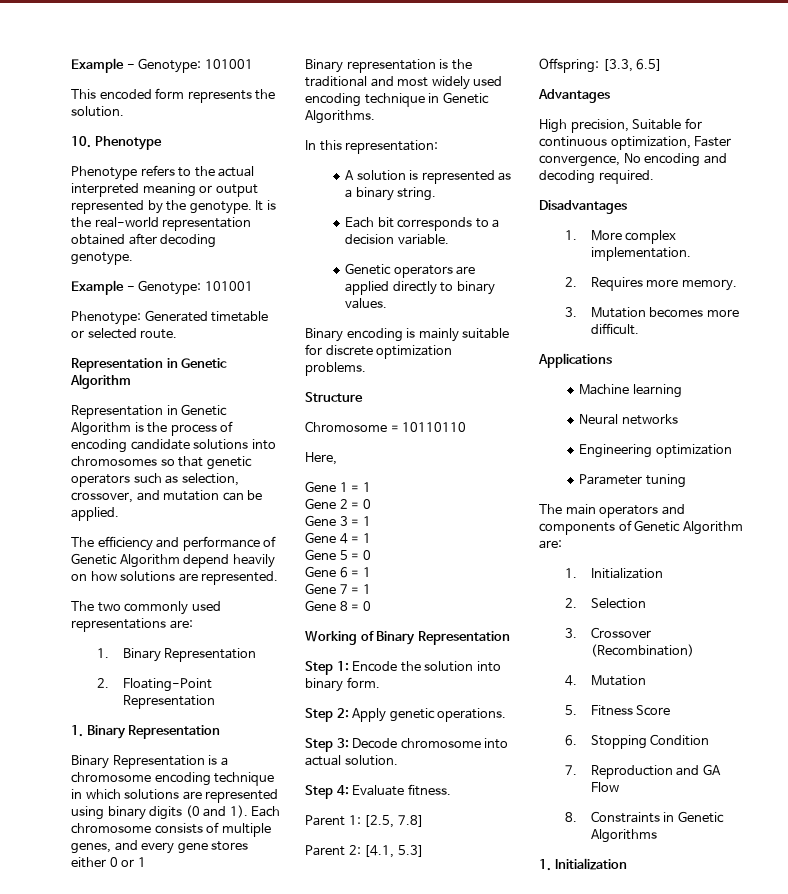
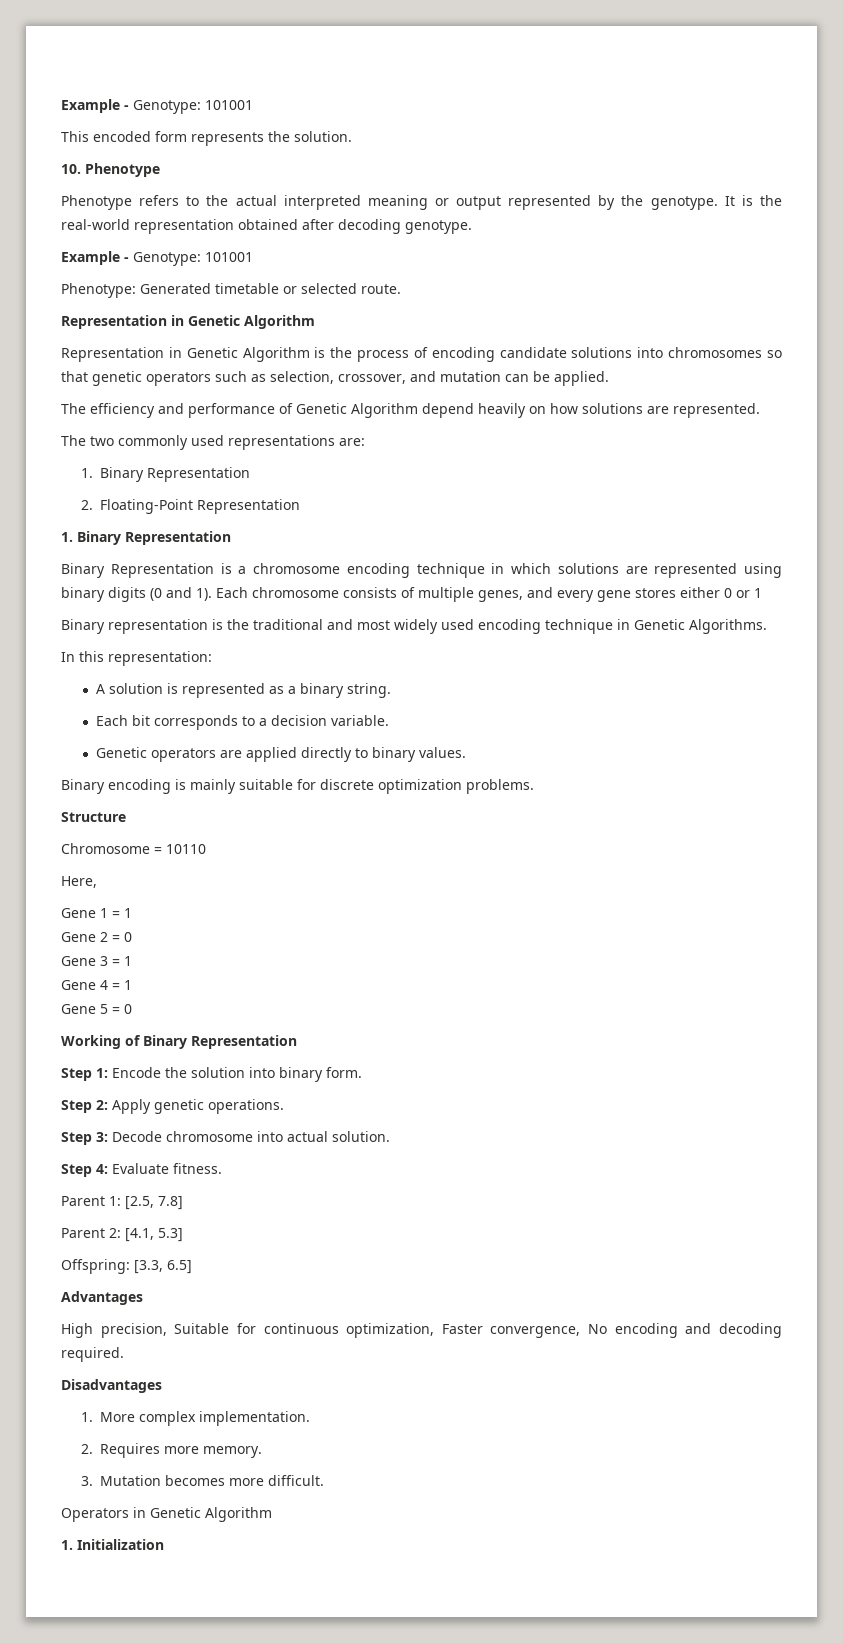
[402,422,467,432] 10110110 -> [166,844,206,854] 10110
[305,566,371,578] [305,583,371,594] [305,600,371,611] // Gene 6 = 1 // Gene 7 = 1 // Gene 8 = 0 -> (132, 1009) none
[538,353,612,368] [579,384,682,398] [579,414,678,425] [579,444,732,458] [579,474,686,488] [539,504,685,518] [539,520,743,535] [539,540,562,549] [564,568,663,579] [564,598,646,609] [564,627,651,638] [590,644,694,657] [564,675,646,686] [564,705,671,716] [564,734,710,749] [564,764,721,779] [590,782,619,792] [564,811,724,823] [590,829,657,843] Applications // Machine learning // Neural networks // Engineering optimization // Parameter tuning // The main operators and components of Genetic Algorithm are: // 1. Initialization // 2. Selection // 3. Crossover (Recombination) // 4. Mutation // 5. Fitness Score // 6. Stopping Condition // 7. Reproduction and GA Flow // 8. Constraints in Genetic Algorithms -> [61,1507,272,1522] Operators in Genetic Algorithm

